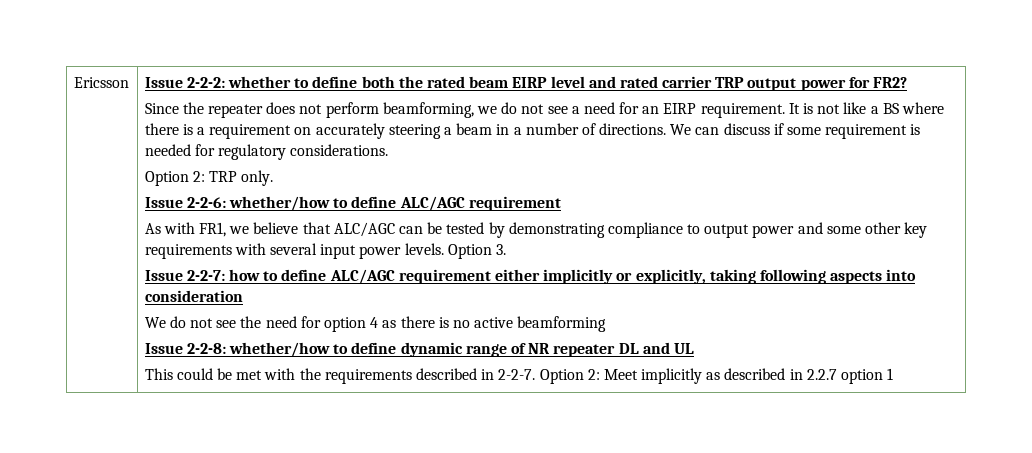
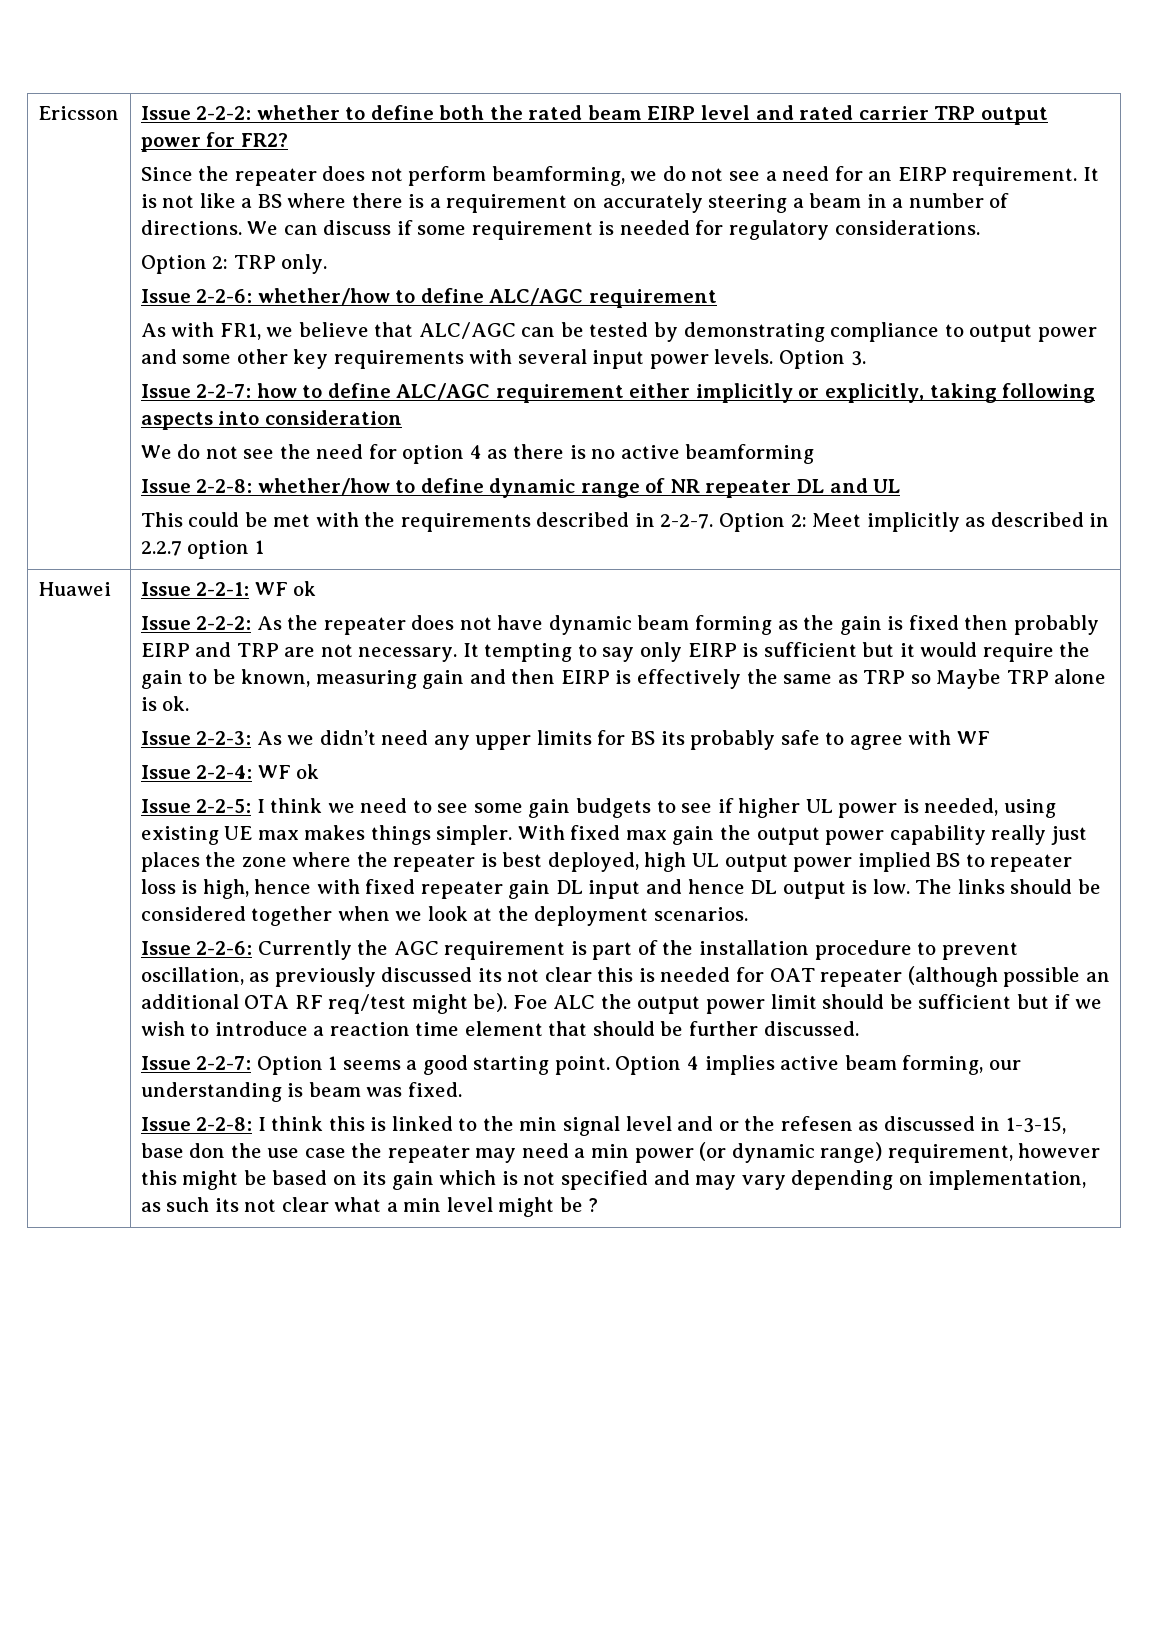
(894, 374) none -> [37,582,111,596] [140,581,317,596] [140,615,1099,635] [140,642,1091,662] [140,669,1107,689] [140,696,190,711] [140,730,990,750] [140,764,320,779] [140,798,1056,818] [140,825,1087,845] [140,852,1073,872] [140,879,1101,899] [140,906,748,926] [140,940,1018,960] [140,966,1110,987] [140,993,1102,1014] [140,1021,859,1036] [140,1055,1021,1075] [140,1082,462,1102] [140,1116,1066,1136] [140,1142,1101,1163] [140,1170,1087,1190] [140,1197,598,1217] // Huawei | Issue 2-2-1: WF ok // Issue 2-2-2: As the repeater does not have dynamic beam forming as the gain is fixed then probably EIRP and TRP are not necessary. It tempting to say only EIRP is sufficient but it would require the gain to be known, measuring gain and then EIRP is effectively the same as TRP so Maybe TRP alone is ok. // Issue 2-2-3: As we didn’t need any upper limits for BS its probably safe to agree with WF // Issue 2-2-4: WF ok // Issue 2-2-5: I think we need to see some gain budgets to see if higher UL power is needed, using existing UE max makes things simpler. With fixed max gain the output power capability really just places the zone where the repeater is best deployed, high UL output power implied BS to repeater loss is high, hence with fixed repeater gain DL input and hence DL output is low. The links should be considered together when we look at the deployment scenarios. // Issue 2-2-6: Currently the AGC requirement is part of the installation procedure to prevent oscillation, as previously discussed its not clear this is needed for OAT repeater (although possible an additional OTA RF req/test might be). Foe ALC the output power limit should be sufficient but if we wish to introduce a reaction time element that should be further discussed. // Issue 2-2-7: Option 1 seems a good starting point. Option 4 implies active beam forming, our understanding is beam was fixed. // Issue 2-2-8: I think this is linked to the min signal level and or the refesen as discussed in 1-3-15, base don the use case the repeater may need a min power (or dynamic range) requirement, however this might be based on its gain which is not specified and may vary depending on implementation, as such its not clear what a min level might be ?

